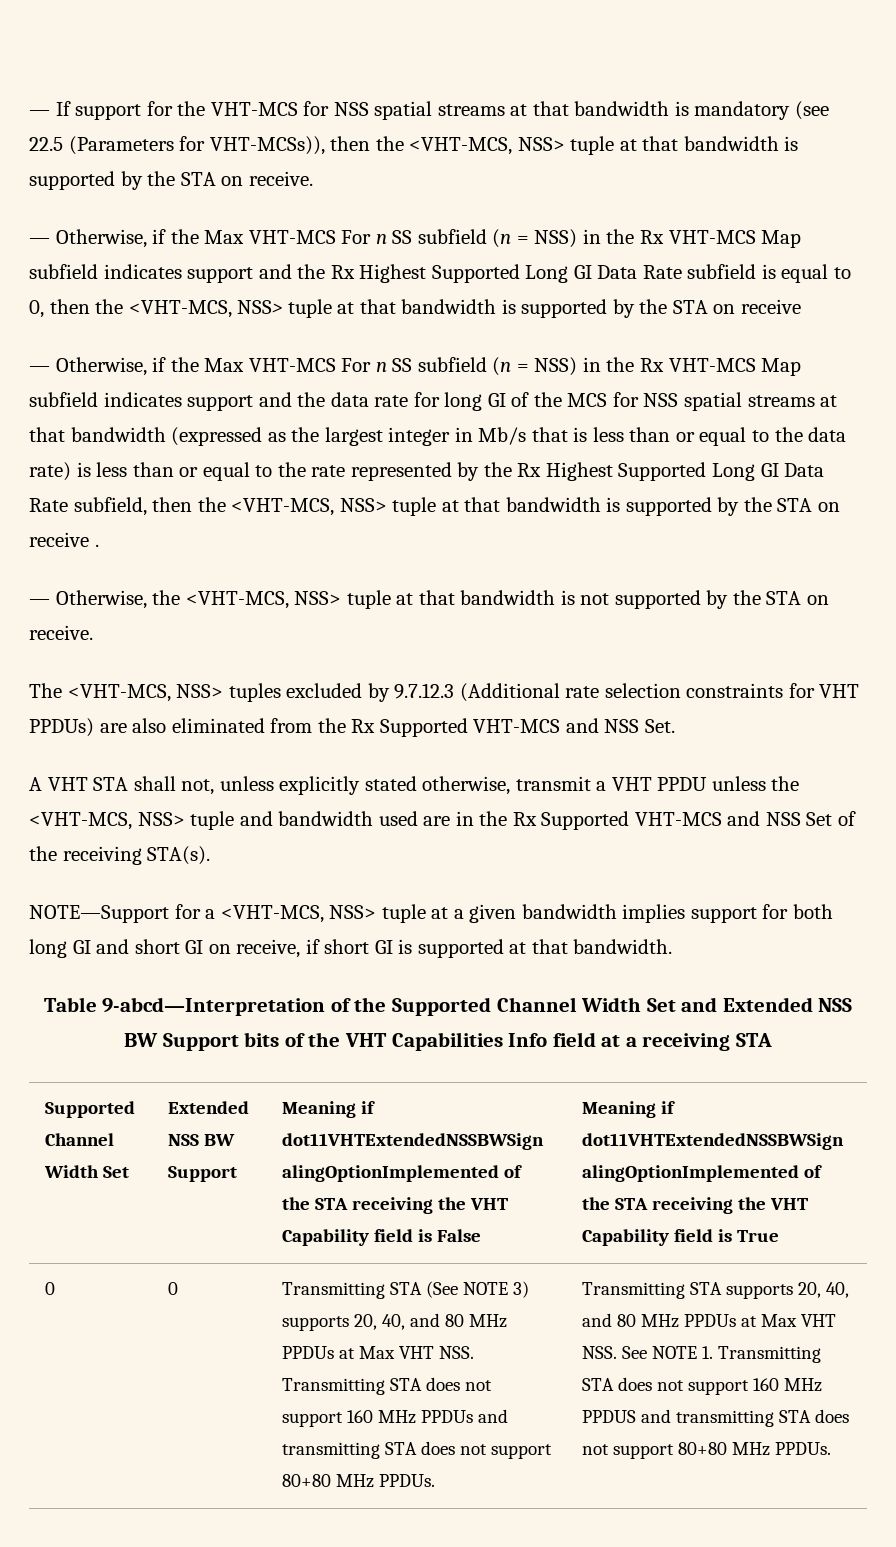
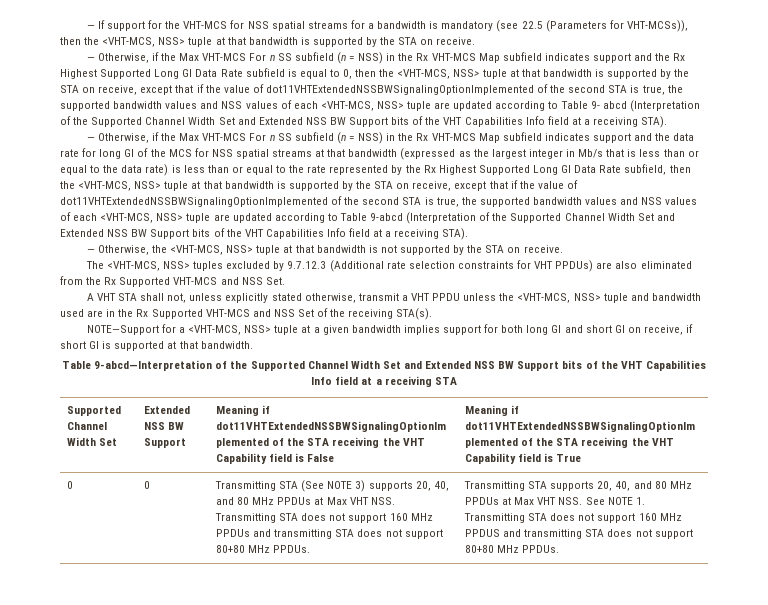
[510,101,569,116] at that -> [350,20,374,29] for a
[741,299,802,314] receive -> [98,84,683,95] [60,100,700,112] [60,116,668,128] receive, except that if the value of dot11VHTExtendedNSSBWSignalingOptionImplemented of the second STA is true, the supported bandwidth values and NSS values of each <VHT-MCS, NSS> tuple are updated according to Table 9- abcd (Interpretation of the Supported Channel Width Set and Extended NSS BW Support bits of the VHT Capabilities Info field at a receiving STA).
[29,532,99,547] receive . -> [412,180,578,191] [60,196,698,207] [60,212,675,224] [60,228,469,240] receive, except that if the value of dot11VHTExtendedNSSBWSignalingOptionImplemented of the second STA is true, the supported bandwidth values and NSS values of each <VHT-MCS, NSS> tuple are updated according to Table 9-abcd (Interpretation of the Supported Channel Width Set and Extended NSS BW Support bits of the VHT Capabilities Info field at a receiving STA).

